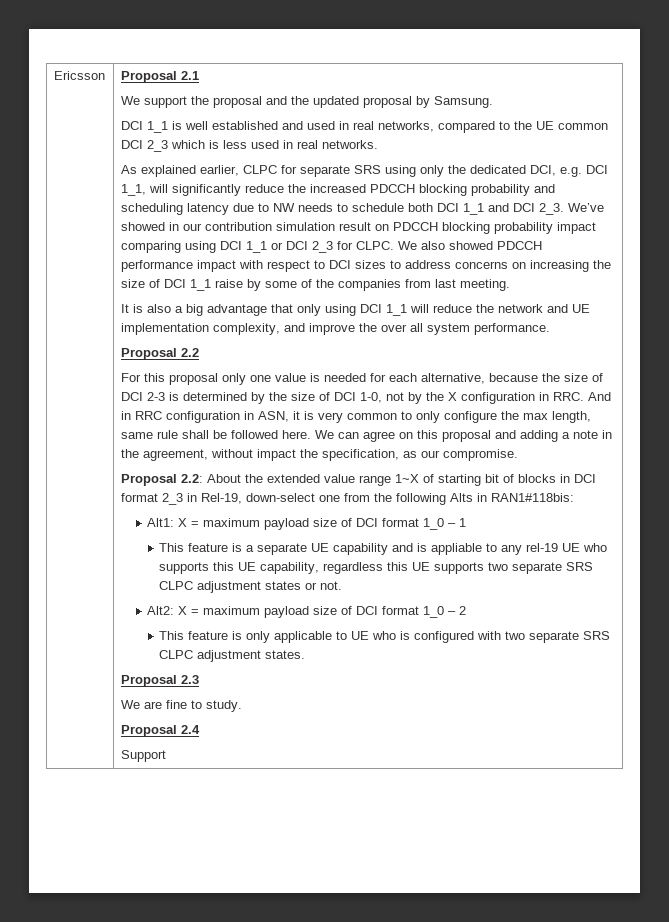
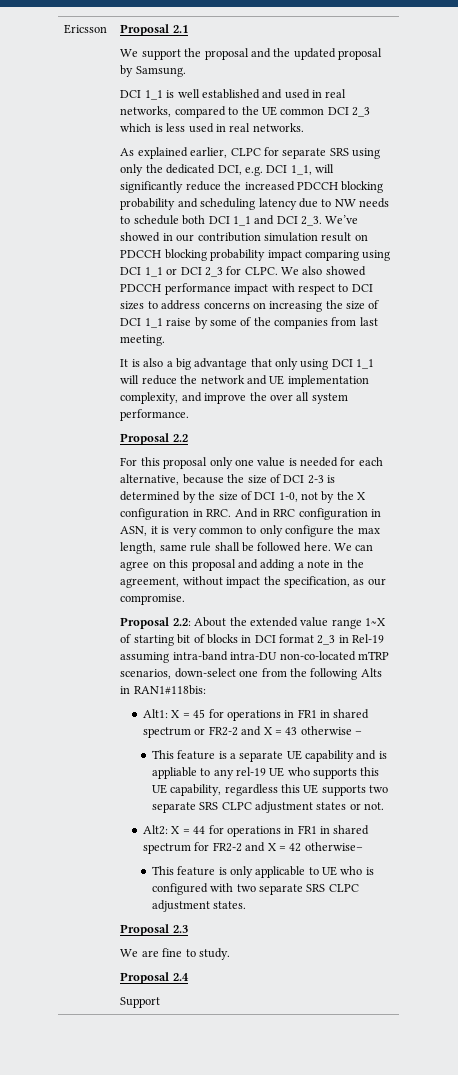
[200,493,242,504] Rel-19, -> [352,634,385,643] [120,651,389,663] [120,669,172,679] Rel-19 assuming intra-band intra-DU non-co-located mTRP scenarios,
[203,518,467,530] maximum payload size of DCI format 1_0 – 1 -> [193,709,370,721] [143,726,363,738] 45 for operations in FR1 in shared spectrum or FR2-2 and X = 43 otherwise –
[203,606,467,618] maximum payload size of DCI format 1_0 – 2 -> [193,825,370,837] [143,842,363,854] 44 for operations in FR1 in shared spectrum for FR2-2 and X = 42 otherwise–

